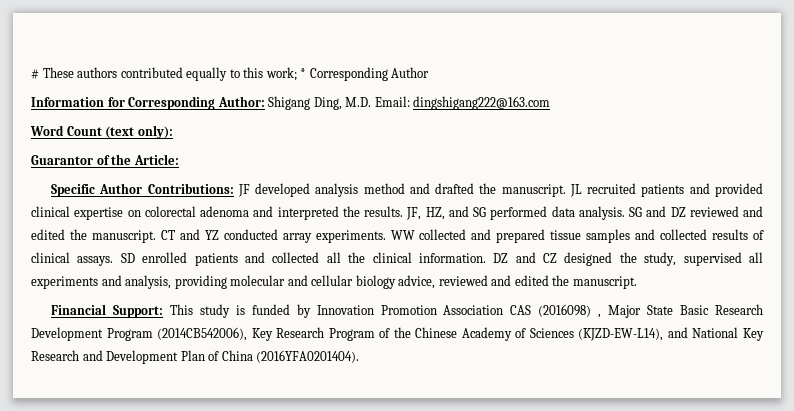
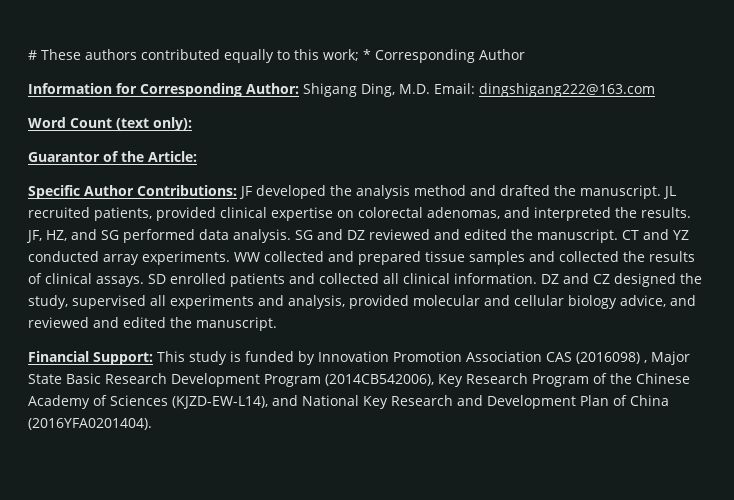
(311, 190) none -> [330,185,352,196] the
[641,183,710,197] patients and -> [94,207,152,221] patients,
[200,206,249,217] adenoma -> [427,207,500,219] adenomas,
(708, 234) none -> [623,251,645,262] the
[348,252,366,263] the -> (399, 278) none
[174,275,227,289] providing -> [349,295,409,309] provided
(436, 282) none -> [670,295,696,306] and

